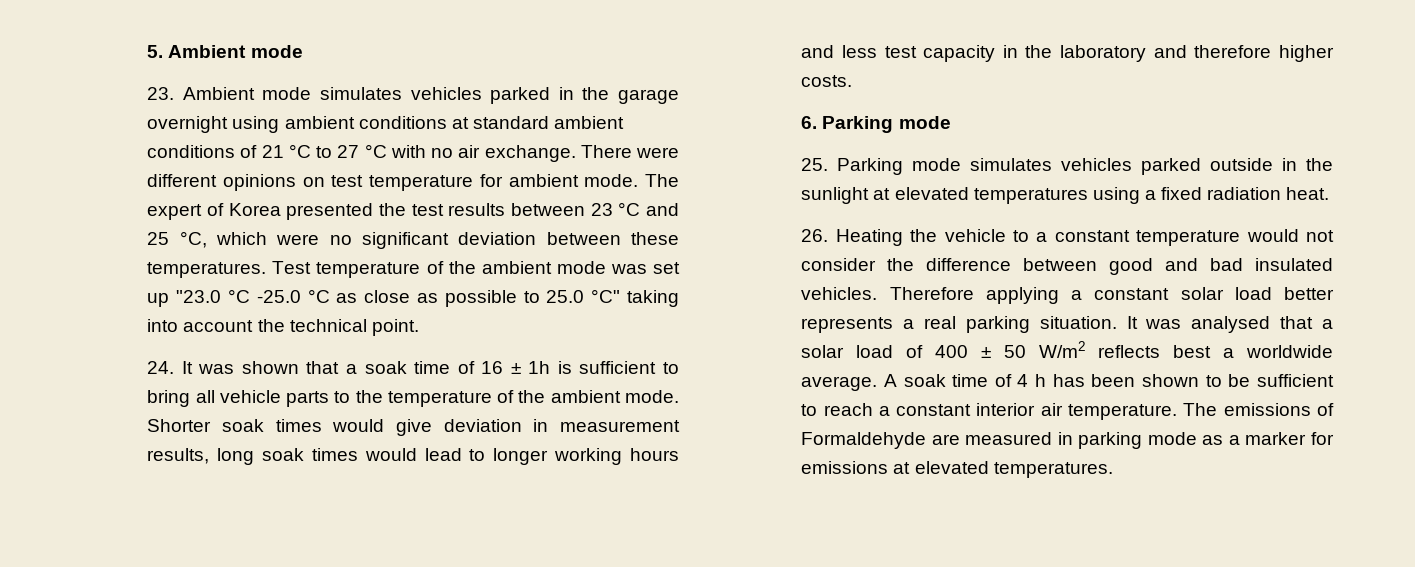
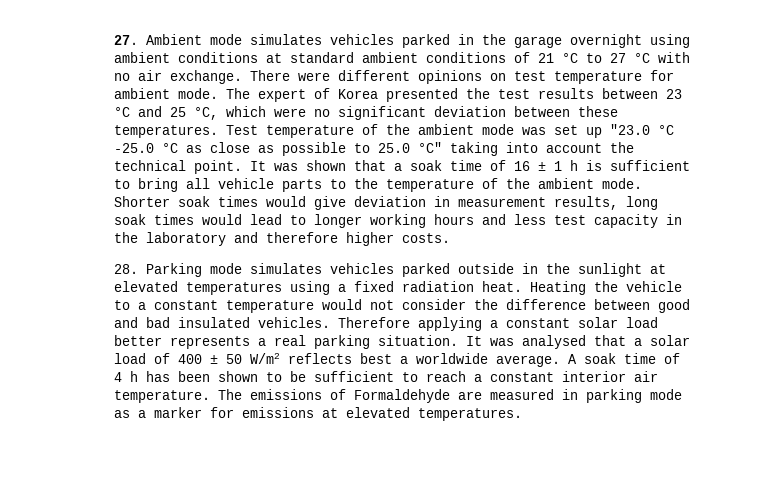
[147,45,303,58] [147,87,175,100] 5. Ambient mode // 23. -> [113,35,138,45] 27.
[147,361,175,374] // 24. -> (242, 167) none
[528,361,551,374] 1h -> [553,160,578,171] 1 h
[801,116,951,133] [801,158,829,171] 6. Parking mode // 25. -> [113,264,138,274] 28.
[801,229,829,242] // 26. -> (522, 286) none

